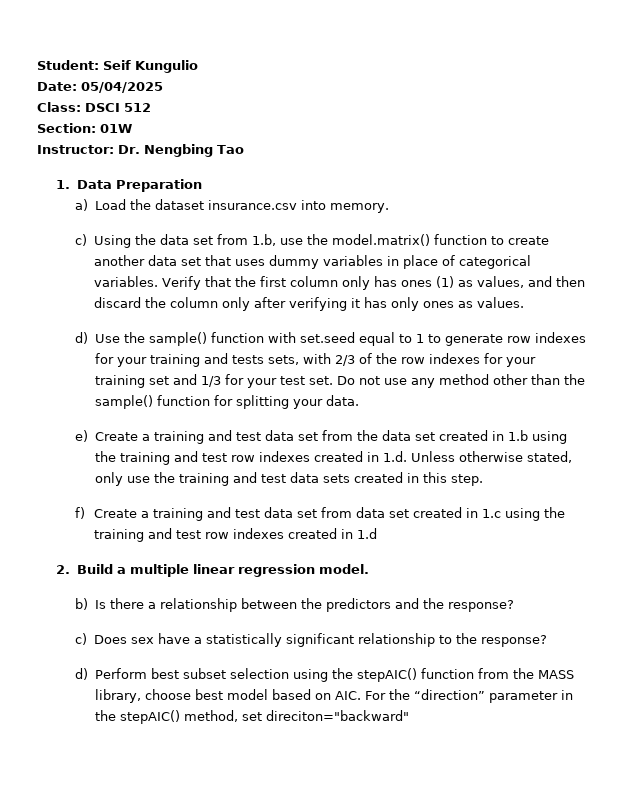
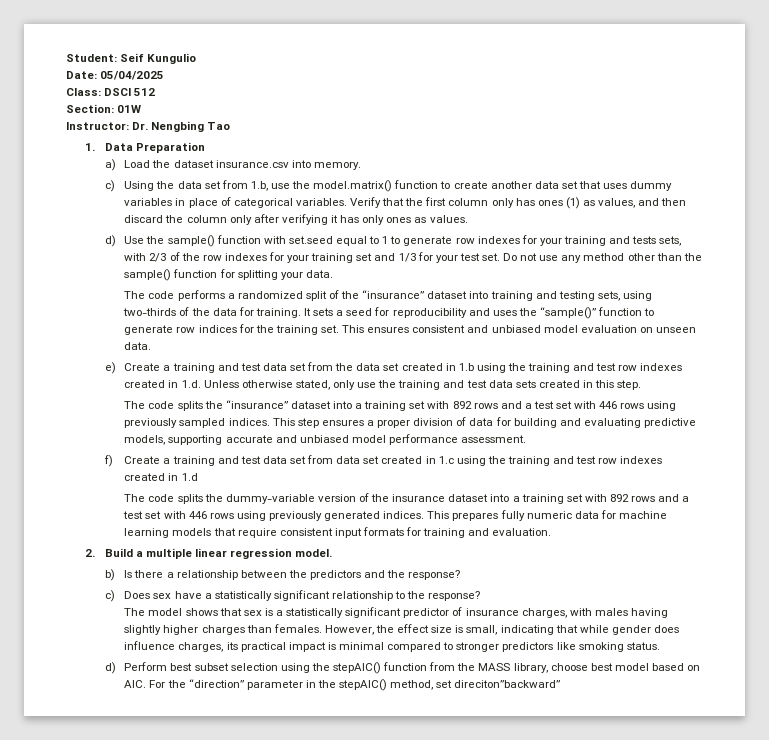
(359, 400) none -> [124,290,652,301] [123,307,655,319] [124,324,696,335] [124,342,152,350] // The code performs a randomized split of the “insurance” dataset into training and testing sets, using two-thirds of the data for training. It sets a seed for reproducibility and uses the “sample()” function to generate row indices for the training set. This ensures consistent and unbiased model evaluation on unseen data.
(483, 480) none -> [124,400,677,411] [124,417,696,428] [124,434,527,445] // The code splits the “insurance” dataset into a training set with 892 rows and a test set with 446 rows using previously sampled indices. This step ensures a proper division of data for building and evaluating predictive models, supporting accurate and unbiased model performance assessment.
(378, 533) none -> [124,493,690,504] [123,510,667,521] [124,527,552,538] // The code splits the dummy-variable version of the insurance dataset into a training set with 892 rows and a test set with 446 rows using previously generated indices. This prepares fully numeric data for machine learning models that require consistent input formats for training and evaluation.
(548, 641) none -> [124,607,668,618] [124,624,679,635] [124,641,660,652] // The model shows that sex is a statistically significant predictor of insurance charges, with males having slightly higher charges than females. However, the effect size is small, indicating that while gender does influence charges, its practical impact is minimal compared to stronger predictors like smoking status.
[265,710,409,721] direciton="backward" -> [454,680,561,688] direciton”backward”

